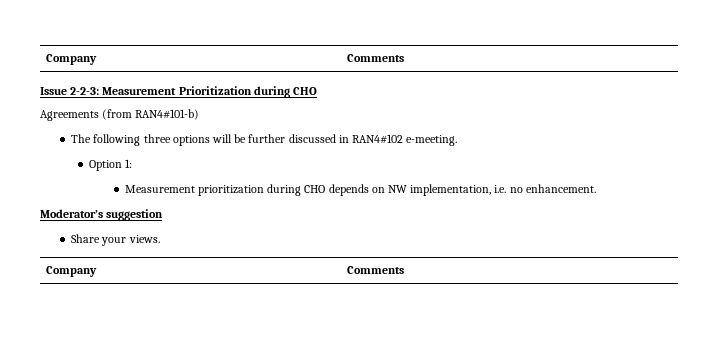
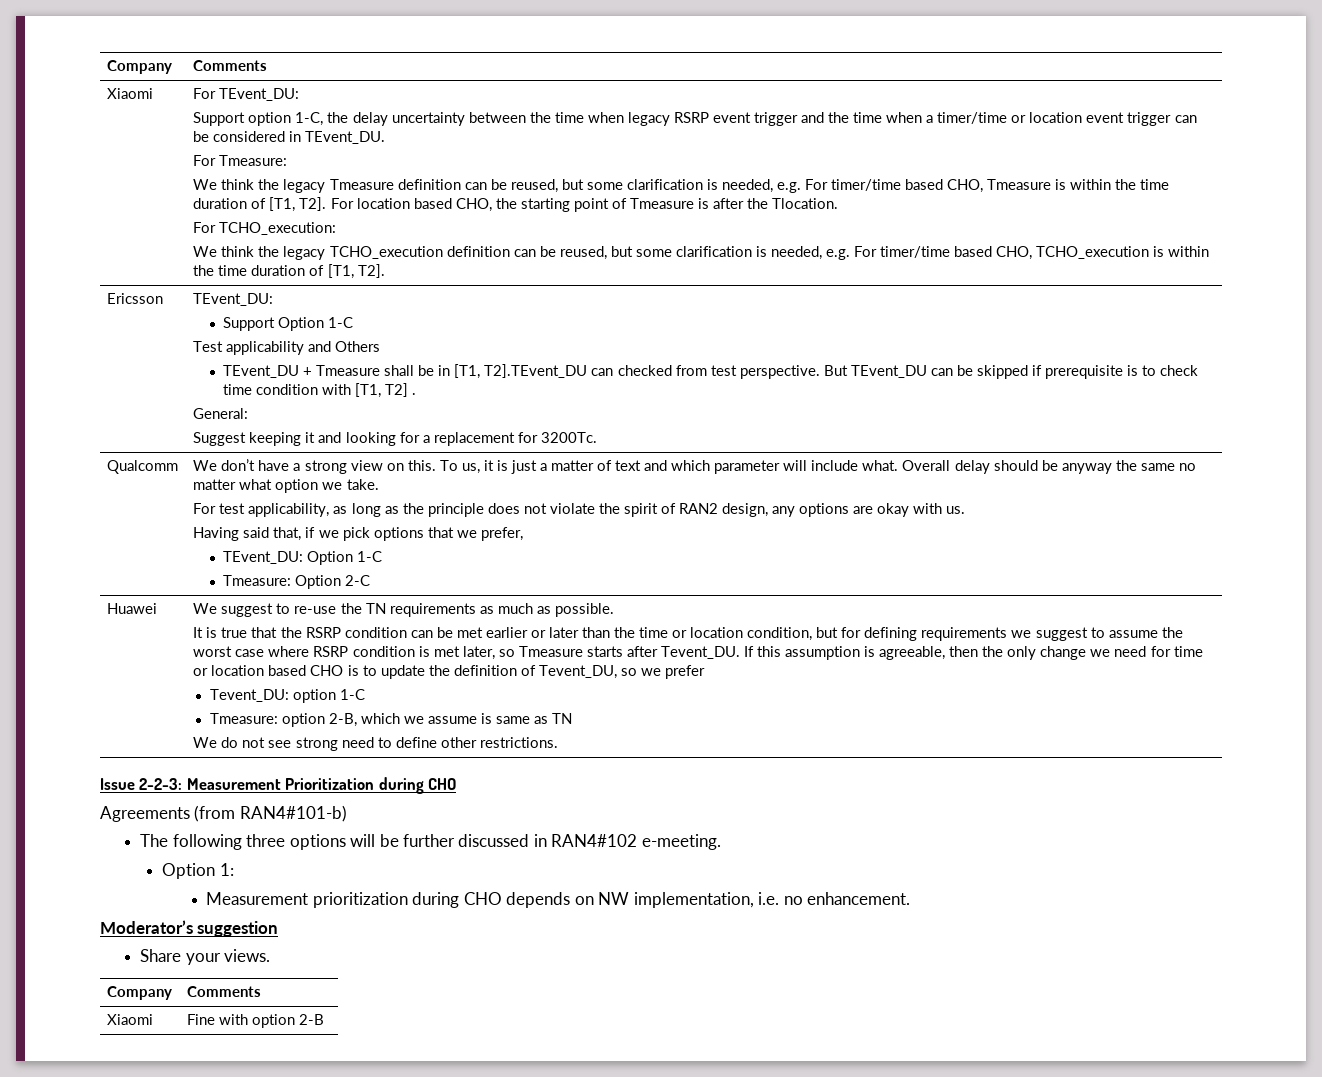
[45,54,97,65] [346,54,404,62] Company | Comments -> [107,60,173,74] [193,60,268,71] [107,88,154,99] [193,88,300,101] [193,112,1197,126] [193,131,386,144] [193,155,288,166] [193,179,1170,193] [193,197,839,212] [193,222,337,235] [193,246,1210,260] [193,264,385,279] [107,293,164,304] [193,293,274,306] [223,317,354,331] [193,341,381,355] [223,364,1199,379] [223,383,417,398] [193,408,249,419] [193,432,597,446] [107,460,179,474] [193,459,1196,474] [193,479,379,493] [193,503,966,517] [193,527,523,541] [223,551,383,565] [223,575,371,589] [107,603,158,614] [193,603,614,617] [193,627,1183,641] [193,646,1203,660] [193,665,705,679] [209,689,365,703] [209,713,573,727] [193,737,558,751] Company | Comments // Xiaomi | For TEvent_DU: // Support option 1-C, the delay uncertainty between the time when legacy RSRP event trigger and the time when a timer/time or location event trigger can be considered in TEvent_DU. // For Tmeasure: // We think the legacy Tmeasure definition can be reused, but some clarification is needed, e.g. For timer/time based CHO, Tmeasure is within the time duration of [T1, T2]. For location based CHO, the starting point of Tmeasure is after the Tlocation. // For TCHO_execution: // We think the legacy TCHO_execution definition can be reused, but some clarification is needed, e.g. For timer/time based CHO, TCHO_execution is within the time duration of [T1, T2]. // Ericsson | TEvent_DU: // Support Option 1-C // Test applicability and Others // TEvent_DU + Tmeasure shall be in [T1, T2].TEvent_DU can checked from test perspective. But TEvent_DU can be skipped if prerequisite is to check time condition with [T1, T2] . // General: // Suggest keeping it and looking for a replacement for 3200Tc. // Qualcomm | We don’t have a strong view on this. To us, it is just a matter of text and which parameter will include what. Overall delay should be anyway the same no matter what option we take. // For test applicability, as long as the principle does not violate the spirit of RAN2 design, any options are okay with us. // Having said that, if we pick options that we prefer, // TEvent_DU: Option 1-C // Tmeasure: Option 2-C // Huawei | We suggest to re-use the TN requirements as much as possible. // It is true that the RSRP condition can be met earlier or later than the time or location condition, but for defining requirements we suggest to assume the worst case where RSRP condition is met later, so Tmeasure starts after Tevent_DU. If this assumption is agreeable, then the only change we need for time or location based CHO is to update the definition of Tevent_DU, so we prefer // Tevent_DU: option 1-C // Tmeasure: option 2-B, which we assume is same as TN // We do not see strong need to define other restrictions.
(404, 270) none -> [107,1014,154,1025] [187,1014,325,1028] // Xiaomi | Fine with option 2-B

